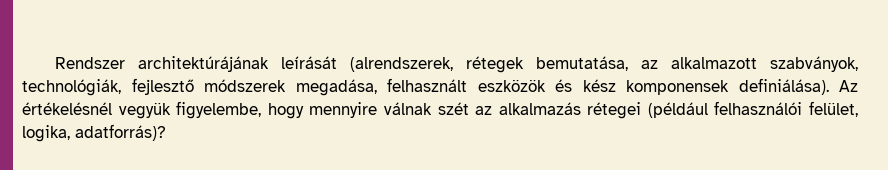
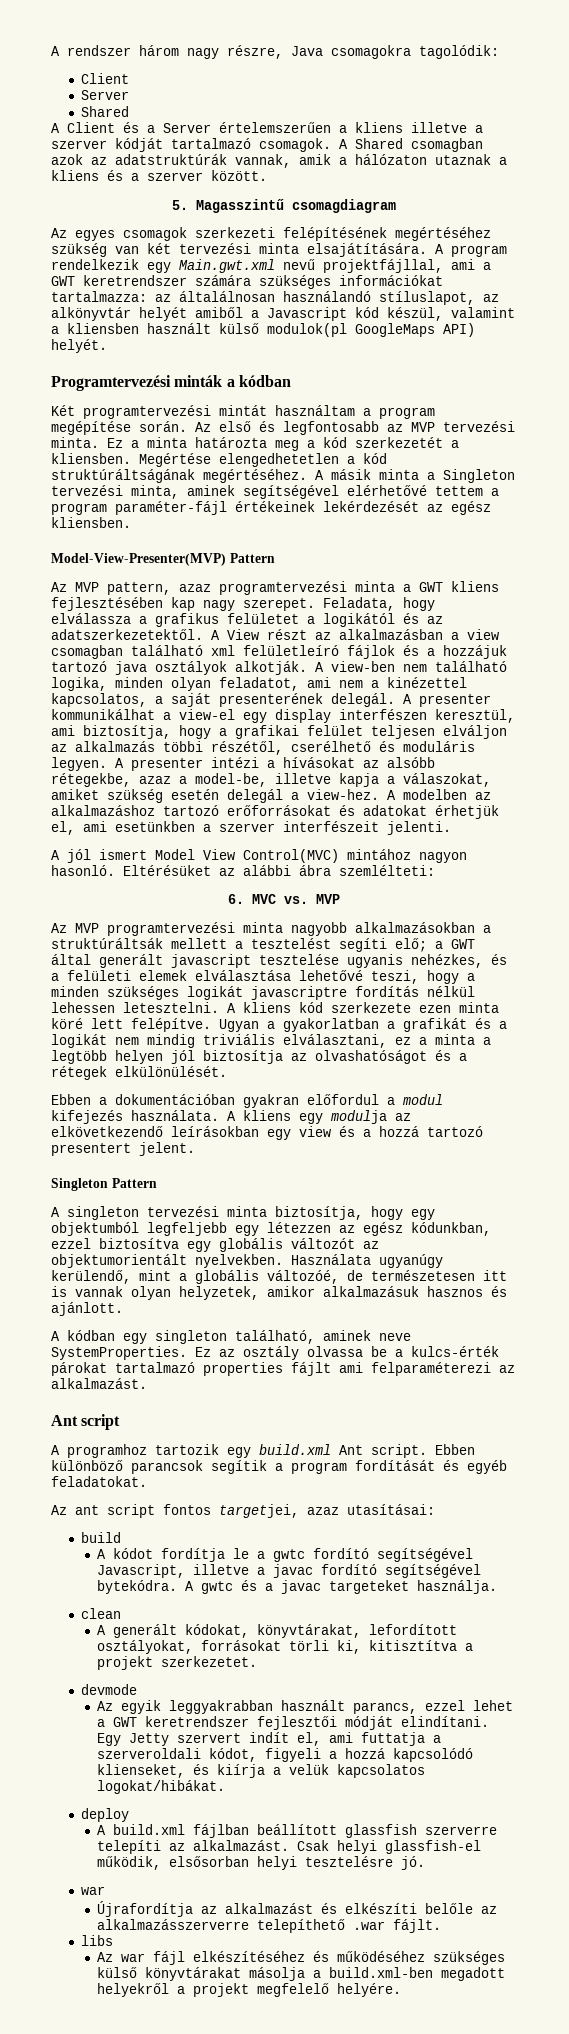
[55,56,858,73] [22,78,858,96] [22,101,858,119] [22,124,166,142] Rendszer architektúrájának leírását (alrendszerek, rétegek bemutatása, az alkalmazott szabványok, technológiák, fejlesztő módszerek megadása, felhasznált eszközök és kész komponensek definiálása). Az értékelésnél vegyük figyelembe, hogy mennyire válnak szét az alkalmazás rétegei (például felhasználói felület, logika, adatforrás)? -> [51,45,499,59] [81,73,130,84] [81,90,130,100] [81,106,130,117] [51,122,483,133] [51,138,483,152] [51,154,507,168] [51,170,267,181] [171,198,396,213] [51,227,491,241] [51,243,507,257] [51,259,491,273] [51,275,443,289] [51,291,499,305] [51,307,515,321] [51,323,475,337] [51,339,107,353] [51,375,291,391] [51,405,435,419] [51,421,515,435] [51,437,459,451] [51,453,387,467] [51,469,515,483] [51,485,499,499] [51,501,491,515] [51,517,131,528] [51,553,275,566] [51,581,499,595] [51,597,435,611] [51,613,443,627] [51,629,499,640] [51,645,507,659] [51,661,507,675] [51,677,467,691] [51,693,491,707] [51,709,515,723] [51,725,507,739] [51,741,475,755] [51,757,435,771] [51,773,491,787] [51,789,491,803] [51,805,499,819] [51,821,451,835] [51,849,467,863] [51,865,435,876] [227,894,340,904] [51,922,491,936] [51,938,475,952] [51,954,507,968] [51,970,475,984] [51,986,475,1000] [51,1002,499,1013] [51,1018,507,1032] [51,1034,491,1048] [51,1050,467,1064] [51,1066,227,1080] [51,1094,443,1108] [51,1110,411,1124] [51,1126,483,1140] [51,1142,195,1156] [51,1178,157,1191] [51,1206,435,1220] [51,1222,491,1236] [51,1238,379,1252] [51,1254,443,1268] [51,1270,507,1284] [51,1286,507,1300] [51,1302,123,1316] [51,1330,411,1344] [51,1346,499,1360] [51,1362,515,1376] [51,1378,147,1389] [51,1414,121,1430] [51,1444,475,1458] [51,1460,507,1474] [51,1476,147,1487] [51,1504,435,1518] [81,1532,122,1543] [97,1548,474,1562] [97,1564,482,1578] [97,1580,498,1594] [81,1608,122,1619] [97,1624,458,1638] [97,1640,474,1654] [97,1656,258,1670] [81,1684,138,1695] [97,1700,514,1714] [97,1716,490,1730] [97,1732,442,1746] [97,1748,474,1762] [97,1764,426,1778] [97,1780,226,1794] [81,1808,130,1822] [97,1824,498,1838] [97,1840,482,1854] [97,1856,426,1870] [81,1886,106,1895] [97,1901,498,1917] [97,1919,442,1933] [81,1935,114,1946] [97,1951,506,1965] [97,1967,506,1981] [97,1983,402,1997] A rendszer három nagy részre, Java csomagokra tagolódik: // Client // Server // Shared // A Client és a Server értelemszerűen a kliens illetve a szerver kódját tartalmazó csomagok. A Shared csomagban azok az adatstruktúrák vannak, amik a hálózaton utaznak a kliens és a szerver között. // 5. Magasszintű csomagdiagram // Az egyes csomagok szerkezeti felépítésének megértéséhez szükség van két tervezési minta elsajátítására. A program rendelkezik egy Main.gwt.xml nevű projektfájllal, ami a GWT keretrendszer számára szükséges információkat tartalmazza: az általálnosan használandó stíluslapot, az alkönyvtár helyét amiből a Javascript kód készül, valamint a kliensben használt külső modulok(pl GoogleMaps API) helyét. // Programtervezési minták a kódban // Két programtervezési mintát használtam a program megépítése során. Az első és legfontosabb az MVP tervezési minta. Ez a minta határozta meg a kód szerkezetét a kliensben. Megértése elengedhetetlen a kód struktúráltságának megértéséhez. A másik minta a Singleton tervezési minta, aminek segítségével elérhetővé tettem a program paraméter-fájl értékeinek lekérdezését az egész kliensben. // Model-View-Presenter(MVP) Pattern // Az MVP pattern, azaz programtervezési minta a GWT kliens fejlesztésében kap nagy szerepet. Feladata, hogy elválassza a grafikus felületet a logikától és az adatszerkezetektől. A View részt az alkalmazásban a view csomagban található xml felületleíró fájlok és a hozzájuk tartozó java osztályok alkotják. A view-ben nem található logika, minden olyan feladatot, ami nem a kinézettel kapcsolatos, a saját presenterének delegál. A presenter kommunikálhat a view-el egy display interfészen keresztül, ami biztosítja, hogy a grafikai felület teljesen elváljon az alkalmazás többi részétől, cserélhető és moduláris legyen. A presenter intézi a hívásokat az alsóbb rétegekbe, azaz a model-be, illetve kapja a válaszokat, amiket szükség esetén delegál a view-hez. A modelben az alkalmazáshoz tartozó erőforrásokat és adatokat érhetjük el, ami esetünkben a szerver interfészeit jelenti. // A jól ismert Model View Control(MVC) mintához nagyon hasonló. Eltérésüket az alábbi ábra szemlélteti: // 6. MVC vs. MVP // Az MVP programtervezési minta nagyobb alkalmazásokban a struktúráltsák mellett a tesztelést segíti elő; a GWT által generált javascript tesztelése ugyanis nehézkes, és a felületi elemek elválasztása lehetővé teszi, hogy a minden szükséges logikát javascriptre fordítás nélkül lehessen letesztelni. A kliens kód szerkezete ezen minta köré lett felépítve. Ugyan a gyakorlatban a grafikát és a logikát nem mindig triviális elválasztani, ez a minta a legtöbb helyen jól biztosítja az olvashatóságot és a rétegek elkülönülését. // Ebben a dokumentációban gyakran előfordul a modul kifejezés használata. A kliens egy modulja az elkövetkezendő leírásokban egy view és a hozzá tartozó presentert jelent. // Singleton Pattern // A singleton tervezési minta biztosítja, hogy egy objektumból legfeljebb egy létezzen az egész kódunkban, ezzel biztosítva egy globális változót az objektumorientált nyelvekben. Használata ugyanúgy kerülendő, mint a globális változóé, de természetesen itt is vannak olyan helyzetek, amikor alkalmazásuk hasznos és ajánlott. // A kódban egy singleton található, aminek neve SystemProperties. Ez az osztály olvassa be a kulcs-érték párokat tartalmazó properties fájlt ami felparaméterezi az alkalmazást. // Ant script // A programhoz tartozik egy build.xml Ant script. Ebben különböző parancsok segítik a program fordítását és egyéb feladatokat. // Az ant script fontos targetjei, azaz utasításai: // build // A kódot fordítja le a gwtc fordító segítségével Javascript, illetve a javac fordító segítségével bytekódra. A gwtc és a javac targeteket használja. // clean // A generált kódokat, könyvtárakat, lefordított osztályokat, forrásokat törli ki, kitisztítva a projekt szerkezetet. // devmode // Az egyik leggyakrabban használt parancs, ezzel lehet a GWT keretrendszer fejlesztői módját elindítani. Egy Jetty szervert indít el, ami futtatja a szerveroldali kódot, figyeli a hozzá kapcsolódó klienseket, és kiírja a velük kapcsolatos logokat/hibákat. // deploy // A build.xml fájlban beállított glassfish szerverre telepíti az alkalmazást. Csak helyi glassfish-el működik, elsősorban helyi tesztelésre jó. // war // Újrafordítja az alkalmazást és elkészíti belőle az alkalmazásszerverre telepíthető .war fájlt. // libs // Az war fájl elkészítéséhez és működéséhez szükséges külső könyvtárakat másolja a build.xml-ben megadott helyekről a projekt megfelelő helyére.

